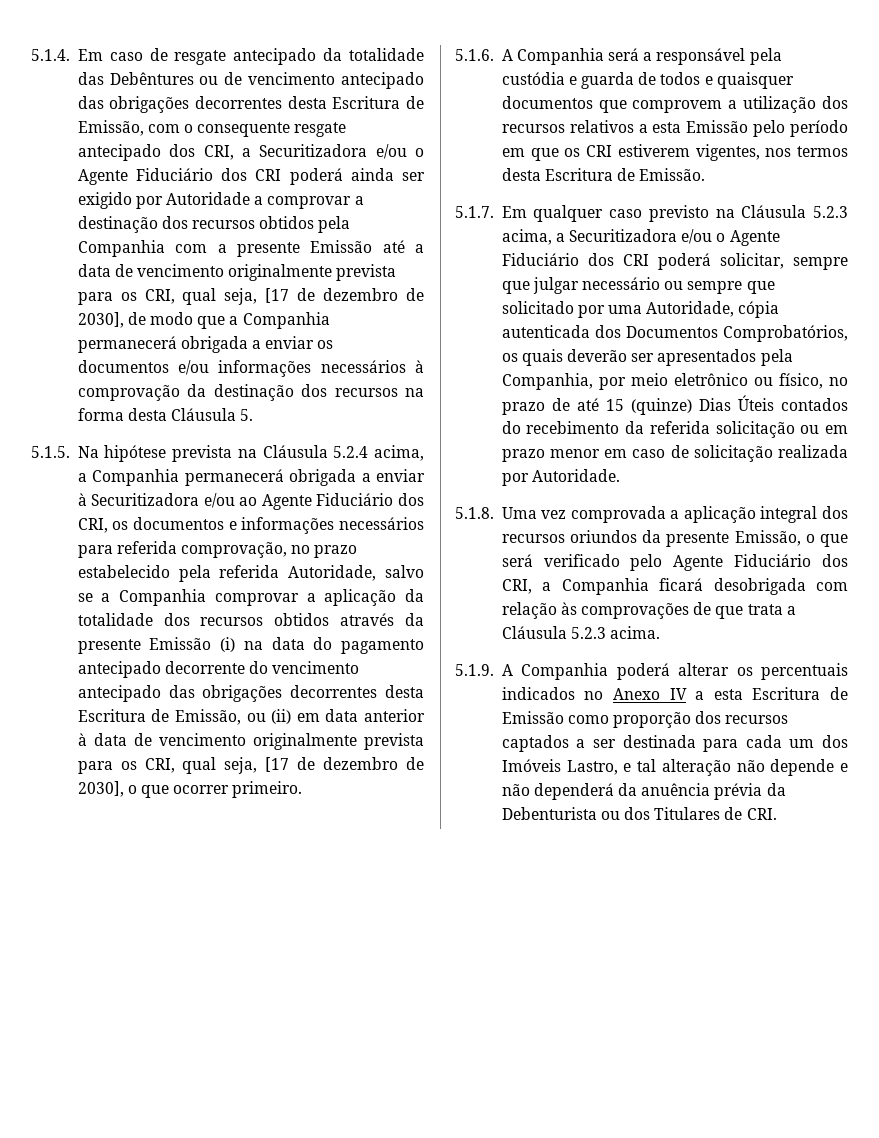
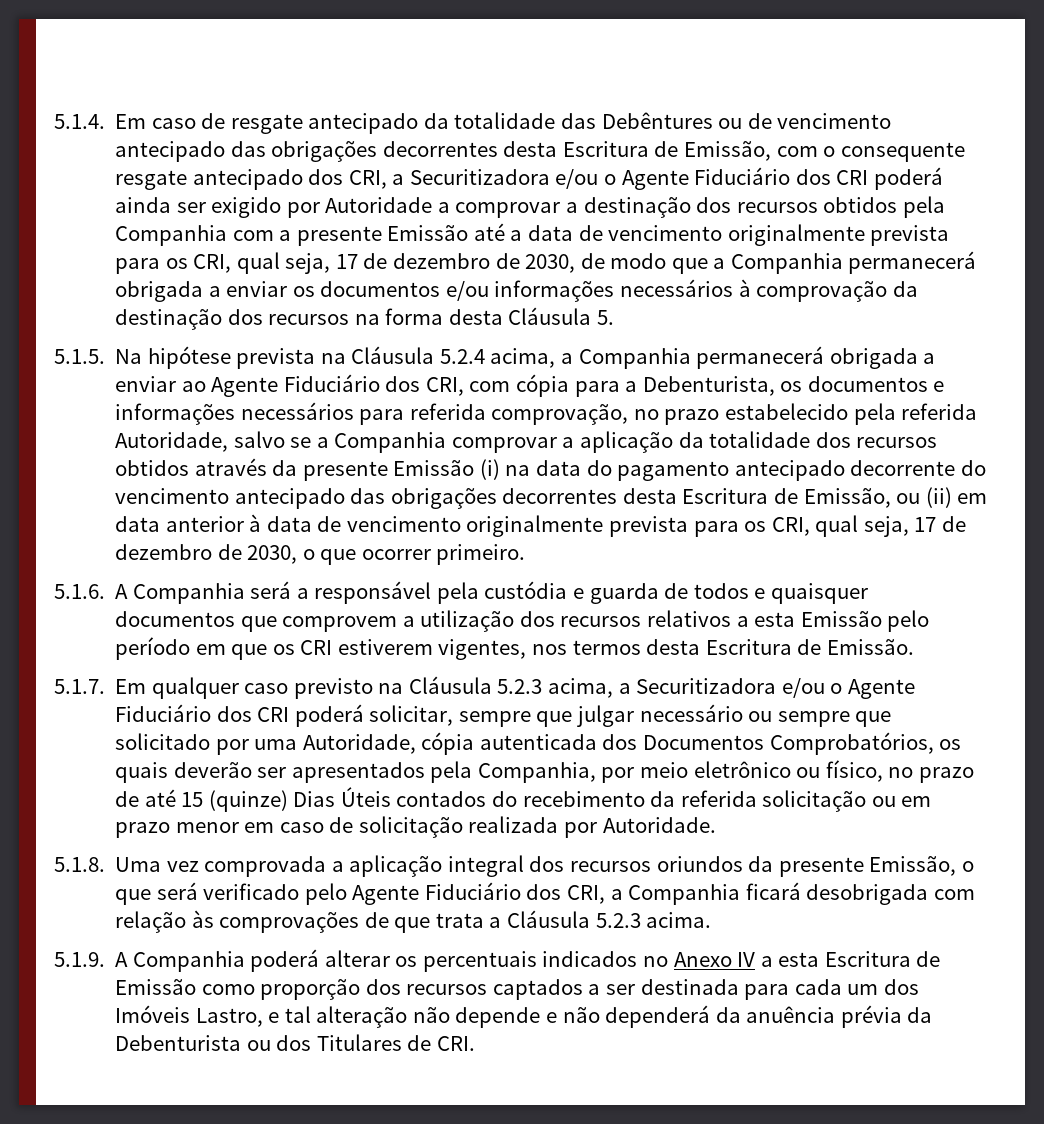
[265,288,424,303] [77,312,124,328] [17 de dezembro de 2030], -> [335,253,576,273] 17 de dezembro de 2030,
[77,493,235,508] à Securitizadora e/ou -> (177, 384) none
(108, 525) none -> [469,374,775,397] com cópia para a Debenturista,
[265,757,424,772] [77,781,124,797] [17 de dezembro de 2030], -> [914,516,966,532] [115,544,298,564] 17 de dezembro de 2030,

